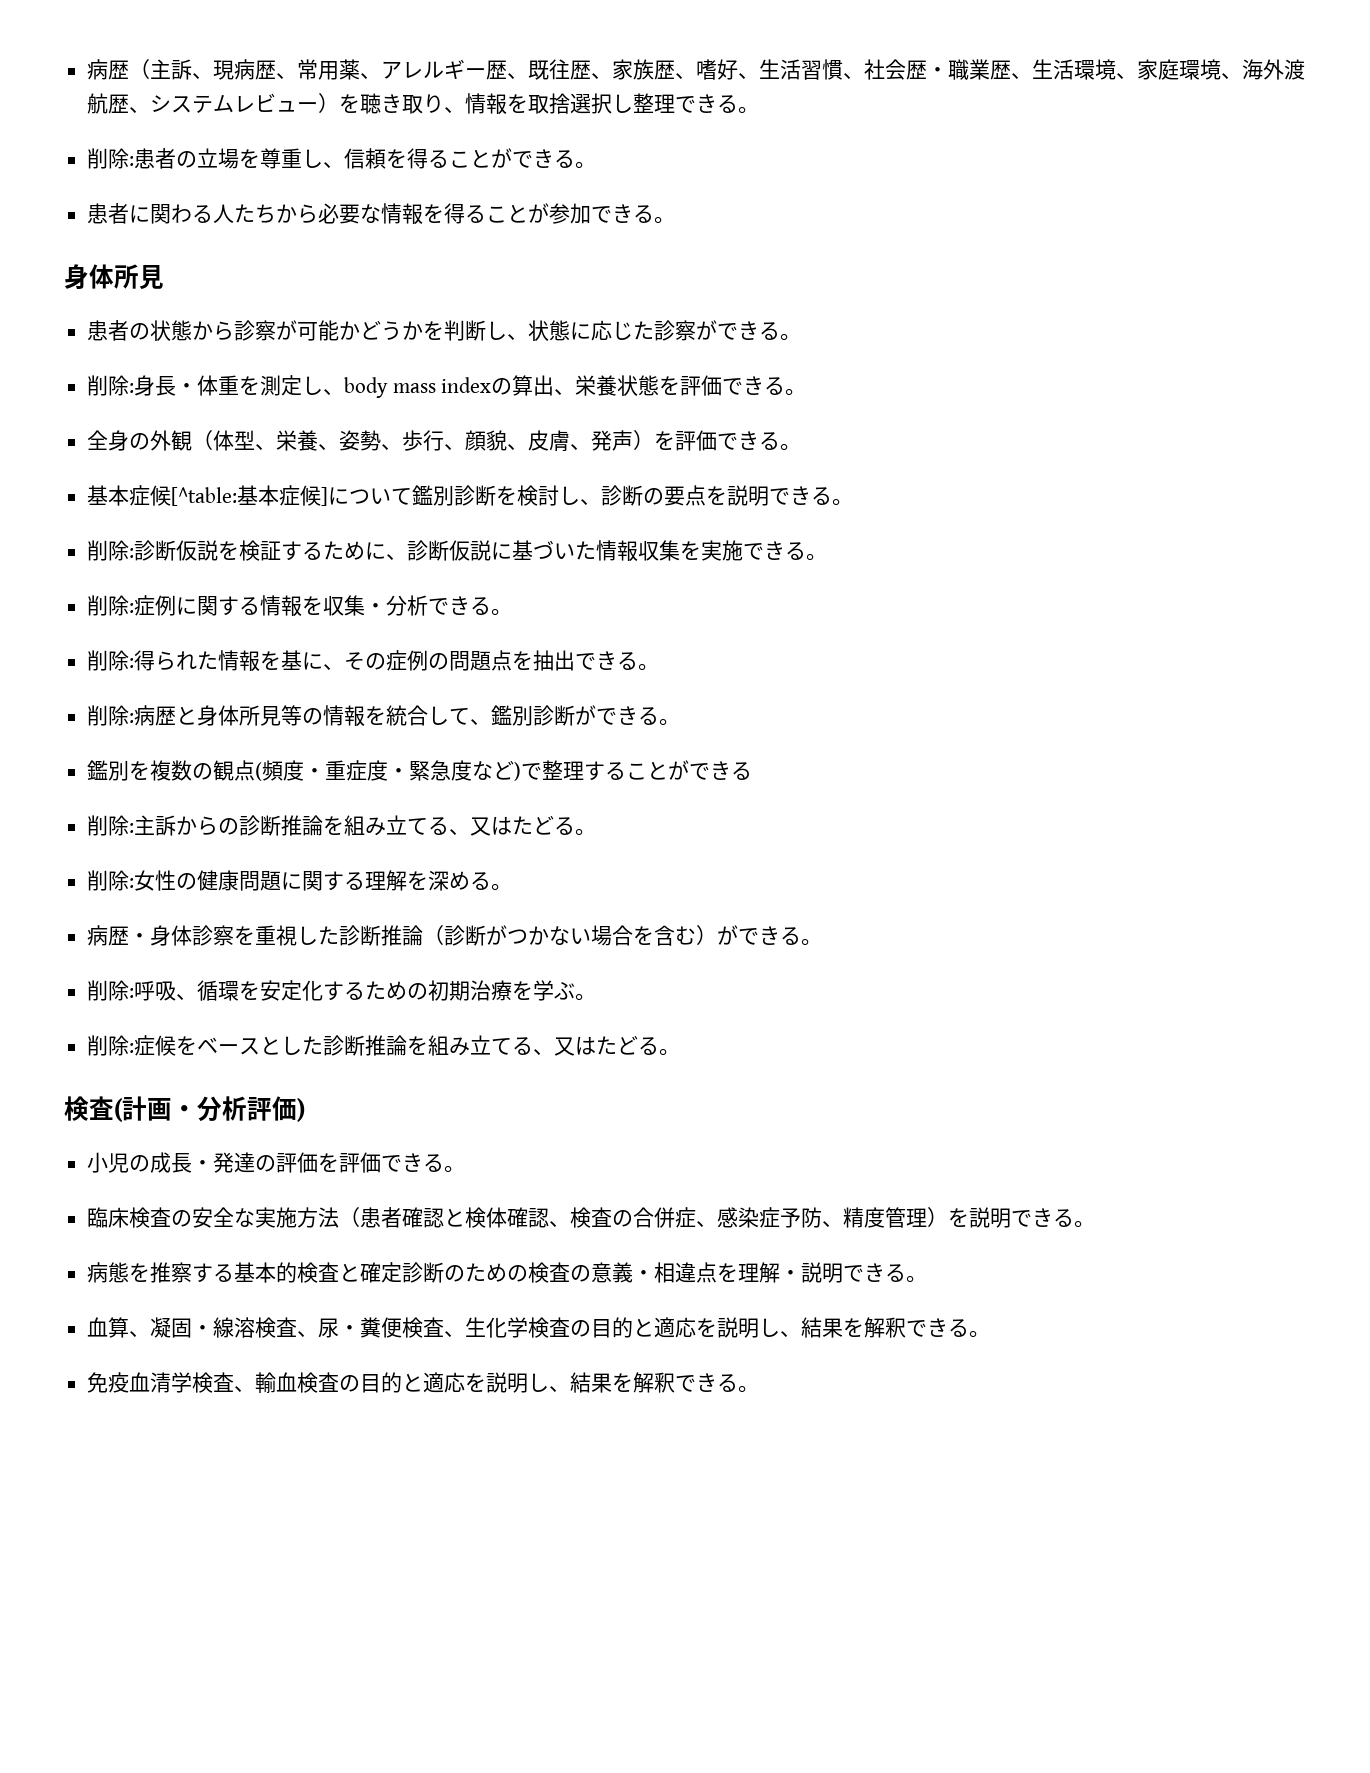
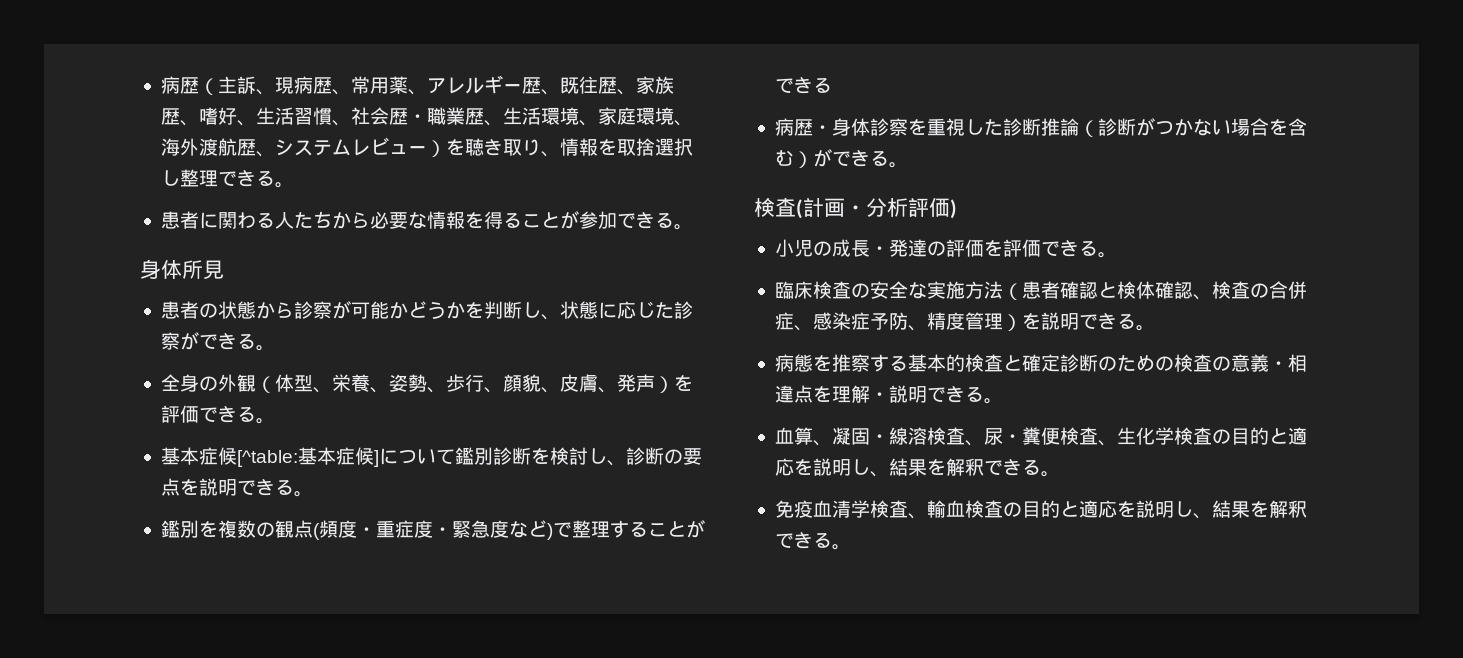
[87,148,597,169] // 削除:患者の立場を尊重し、信頼を得ることができる。 -> (294, 185) none
[87,375,807,398] // 削除:身長・体重を測定し、body mass indexの算出、栄養状態を評価できる。 -> (275, 348) none
[87,540,828,562] [87,595,513,617] [87,650,660,672] [87,705,681,727] // 削除:診断仮説を検証するために、診断仮説に基づいた情報収集を実施できる。 // 削除:症例に関する情報を収集・分析できる。 // 削除:得られた情報を基に、その症例の問題点を抽出できる。 // 削除:病歴と身体所見等の情報を統合して、鑑別診断ができる。 -> (313, 494) none
[87,815,597,836] [87,870,513,891] // 削除:主訴からの診断推論を組み立てる、又はたどる。 // 削除:女性の健康問題に関する理解を深める。 -> (832, 85) none
[87,980,597,1001] [87,1035,681,1056] // 削除:呼吸、循環を安定化するための初期治療を学ぶ。 // 削除:症候をベースとした診断推論を組み立てる、又はたどる。 -> (908, 165) none

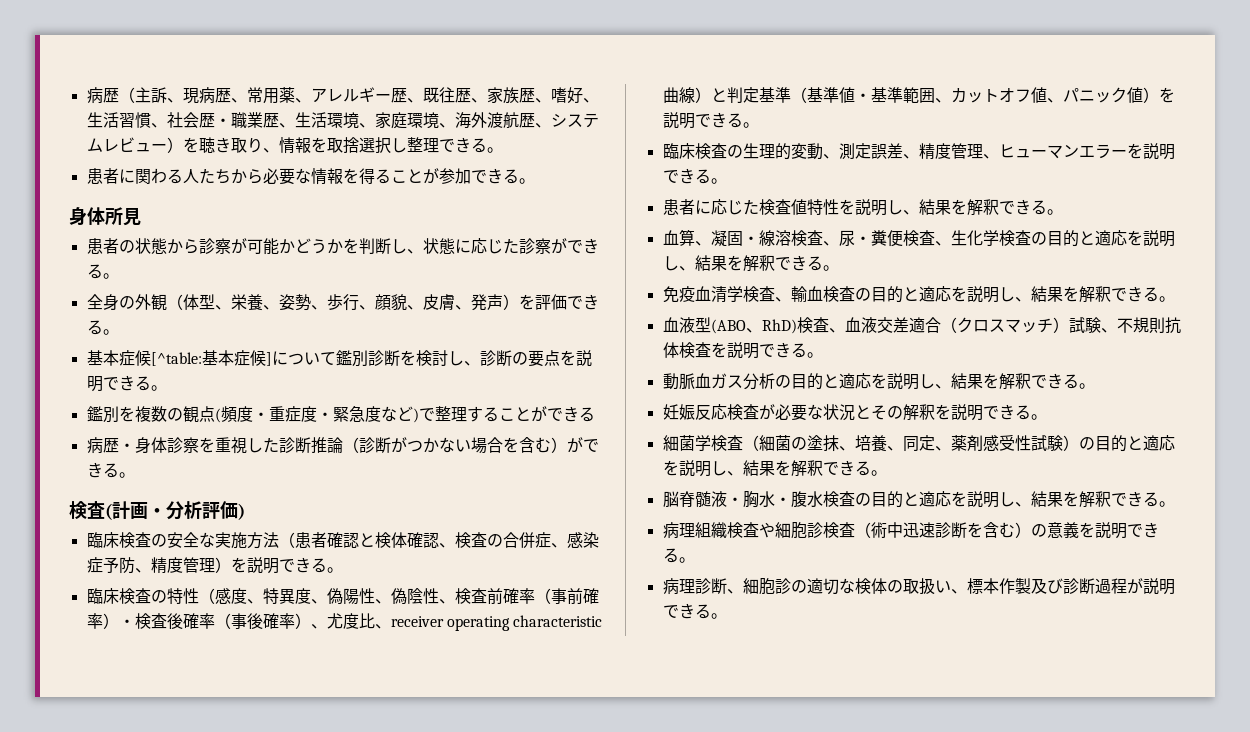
[774,239,1117,258] // 小児の成長・発達の評価を評価できる。 -> (245, 511) none
[774,354,1307,372] [774,385,927,403] 病態を推察する基本的検査と確定診断のための検査の意義・相違点を理解・説明 -> [86,588,599,605] [86,613,603,631] [662,87,1175,103] [662,112,759,129] [662,143,1175,160] [662,168,727,184] [662,199,999,216] 臨床検査の特性（感度、特異度、偽陽性、偽陰性、検査前確率（事前確率）・検査後確率（事後確率）、尤度比、receiver operating characteristic曲線）と判定基準（基準値・基準範囲、カットオフ値、パニック値）を説明できる。 // 臨床検査の生理的変動、測定誤差、精度管理、ヒューマンエラーを説明できる。 // 患者に応じた検査値特性を説明し、結果を解釈
(851, 547) none -> [662,317,1181,334] [662,342,823,359] [662,373,1095,390] [662,404,1047,421] [662,435,1175,452] [662,460,887,477] [662,491,1175,508] [662,522,1159,539] [662,548,695,563] [662,578,1175,595] [662,603,727,619] // 血液型(ABO、RhD)検査、血液交差適合（クロスマッチ）試験、不規則抗体検査を説明できる。 // 動脈血ガス分析の目的と適応を説明し、結果を解釈できる。 // 妊娠反応検査が必要な状況とその解釈を説明できる。 // 細菌学検査（細菌の塗抹、培養、同定、薬剤感受性試験）の目的と適応を説明し、結果を解釈できる。 // 脳脊髄液・胸水・腹水検査の目的と適応を説明し、結果を解釈できる。 // 病理組織検査や細胞診検査（術中迅速診断を含む）の意義を説明できる。 // 病理診断、細胞診の適切な検体の取扱い、標本作製及び診断過程が説明できる。

